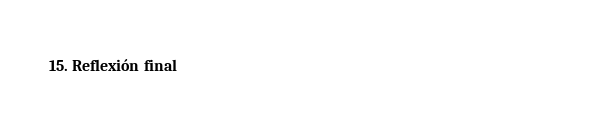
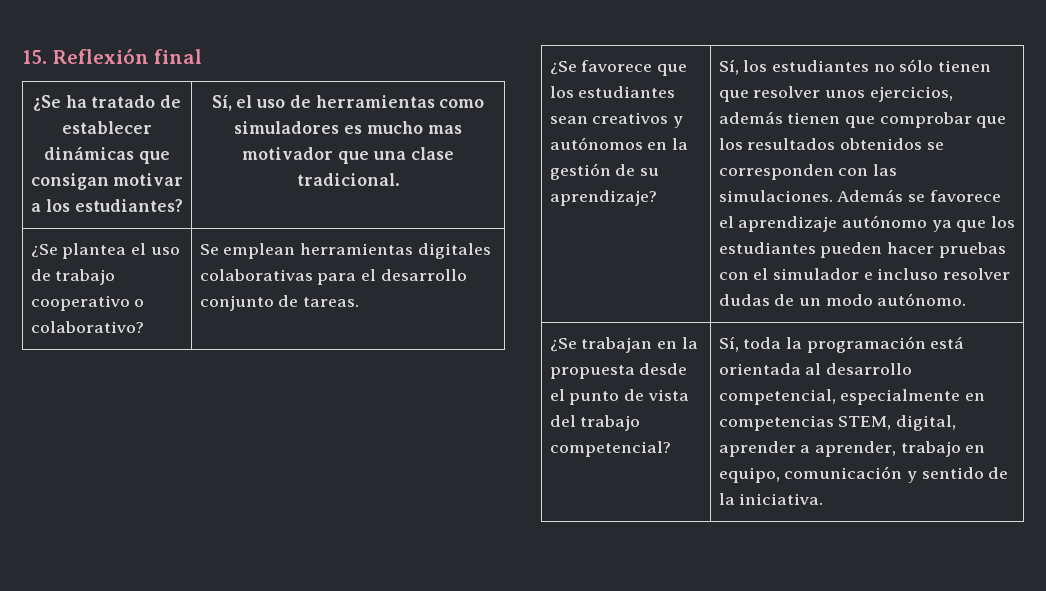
(177, 65) none -> [32,95,182,111] [62,121,152,134] [44,146,170,164] [30,173,184,190] [31,199,183,212] [211,95,485,111] [234,121,462,134] [242,147,454,164] [296,173,400,186] [30,243,180,259] [30,269,116,285] [30,295,145,311] [30,321,144,333] [199,243,491,259] [199,269,467,285] [199,295,360,311] [549,60,688,76] [549,86,676,98] [549,112,684,128] [549,137,689,150] [549,163,660,180] [549,190,657,206] [718,59,992,75] [718,86,953,102] [718,111,1007,128] [718,138,944,150] [718,164,898,180] [718,189,1001,202] [718,215,1016,232] [718,242,1006,258] [718,268,1011,280] [718,293,967,306] [549,337,698,353] [549,363,688,379] [549,389,689,405] [549,415,641,431] [549,441,671,457] [718,336,965,353] [718,363,913,375] [718,389,986,405] [718,415,957,431] [718,441,986,457] [718,466,1009,483] [718,493,824,505] // ¿Se ha tratado de establecer dinámicas que consigan motivar a los estudiantes? | Sí, el uso de herramientas como simuladores es mucho mas motivador que una clase tradicional. // ¿Se plantea el uso de trabajo cooperativo o colaborativo? | Se emplean herramientas digitales colaborativas para el desarrollo conjunto de tareas. // ¿Se favorece que los estudiantes sean creativos y autónomos en la gestión de su aprendizaje? | Sí, los estudiantes no sólo tienen que resolver unos ejercicios, además tienen que comprobar que los resultados obtenidos se corresponden con las simulaciones. Además se favorece el aprendizaje autónomo ya que los estudiantes pueden hacer pruebas con el simulador e incluso resolver dudas de un modo autónomo. // ¿Se trabajan en la propuesta desde el punto de vista del trabajo competencial? | Sí, toda la programación está orientada al desarrollo competencial, especialmente en competencias STEM, digital, aprender a aprender, trabajo en equipo, comunicación y sentido de la iniciativa.

